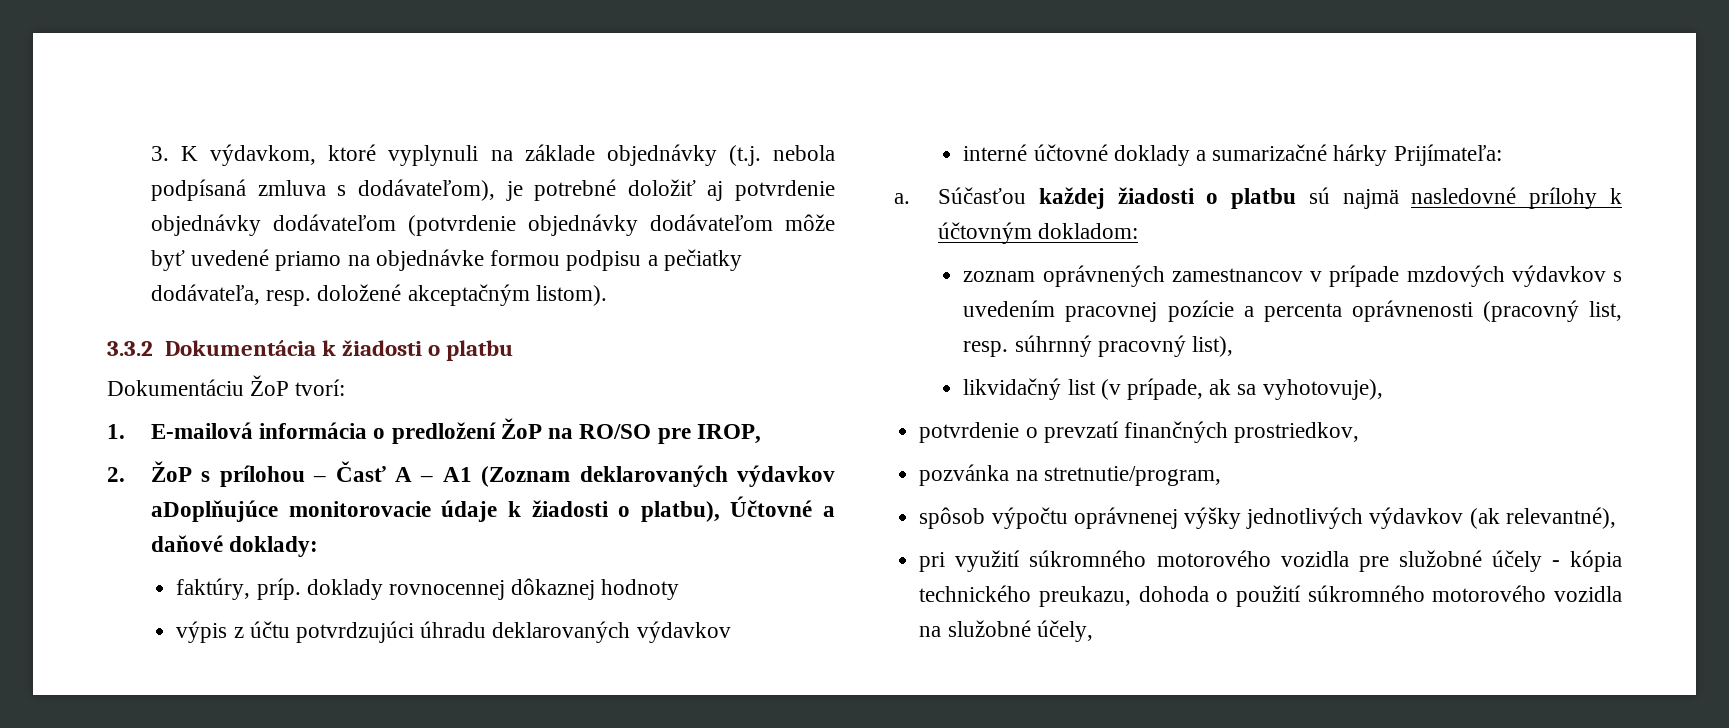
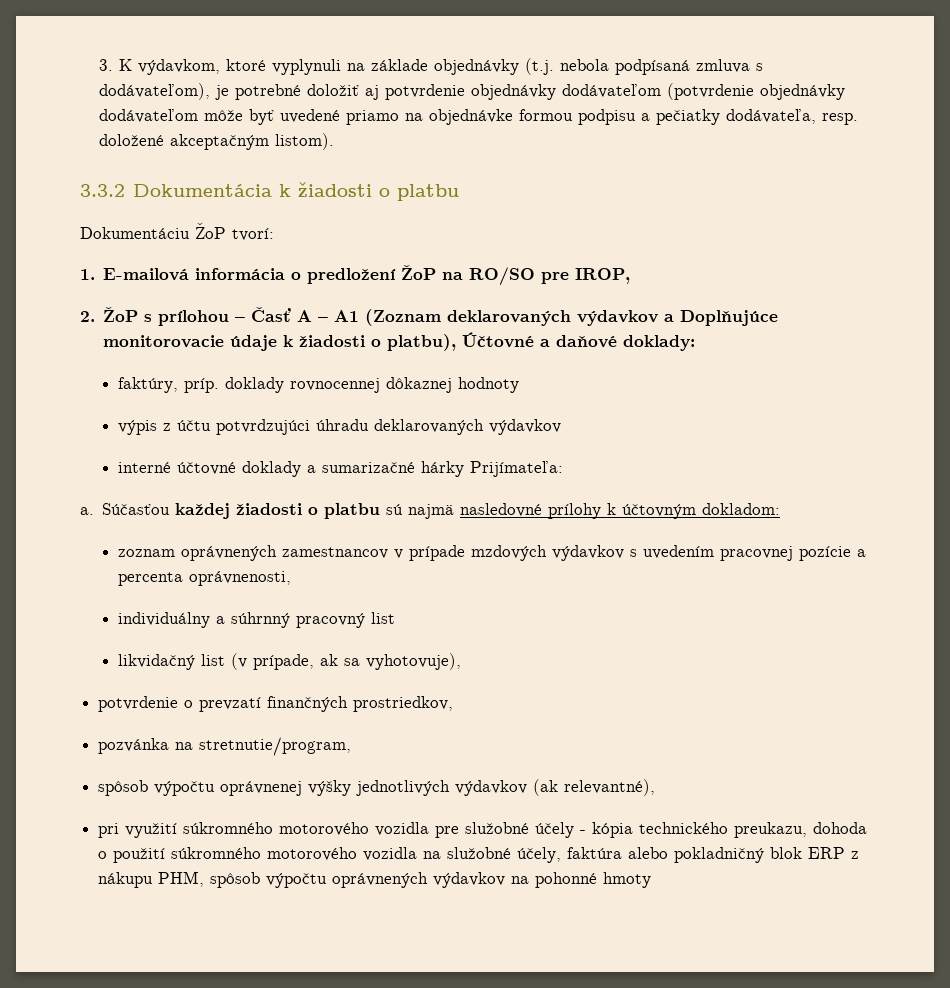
[151,500,279,522] aDoplňujúce -> [664,310,779,326] a Doplňujúce
[1351,300,1622,322] [963,341,1009,357] oprávnenosti (pracovný list, resp. -> [188,571,291,586] [117,612,225,628] oprávnenosti, // individuálny a
[1191,336,1233,357] list), -> [370,612,395,624] list
(1093, 631) none -> [567,847,860,863] [98,871,652,888] faktúra alebo pokladničný blok ERP z nákupu PHM, spôsob výpočtu oprávnených výdavkov na pohonné hmoty

